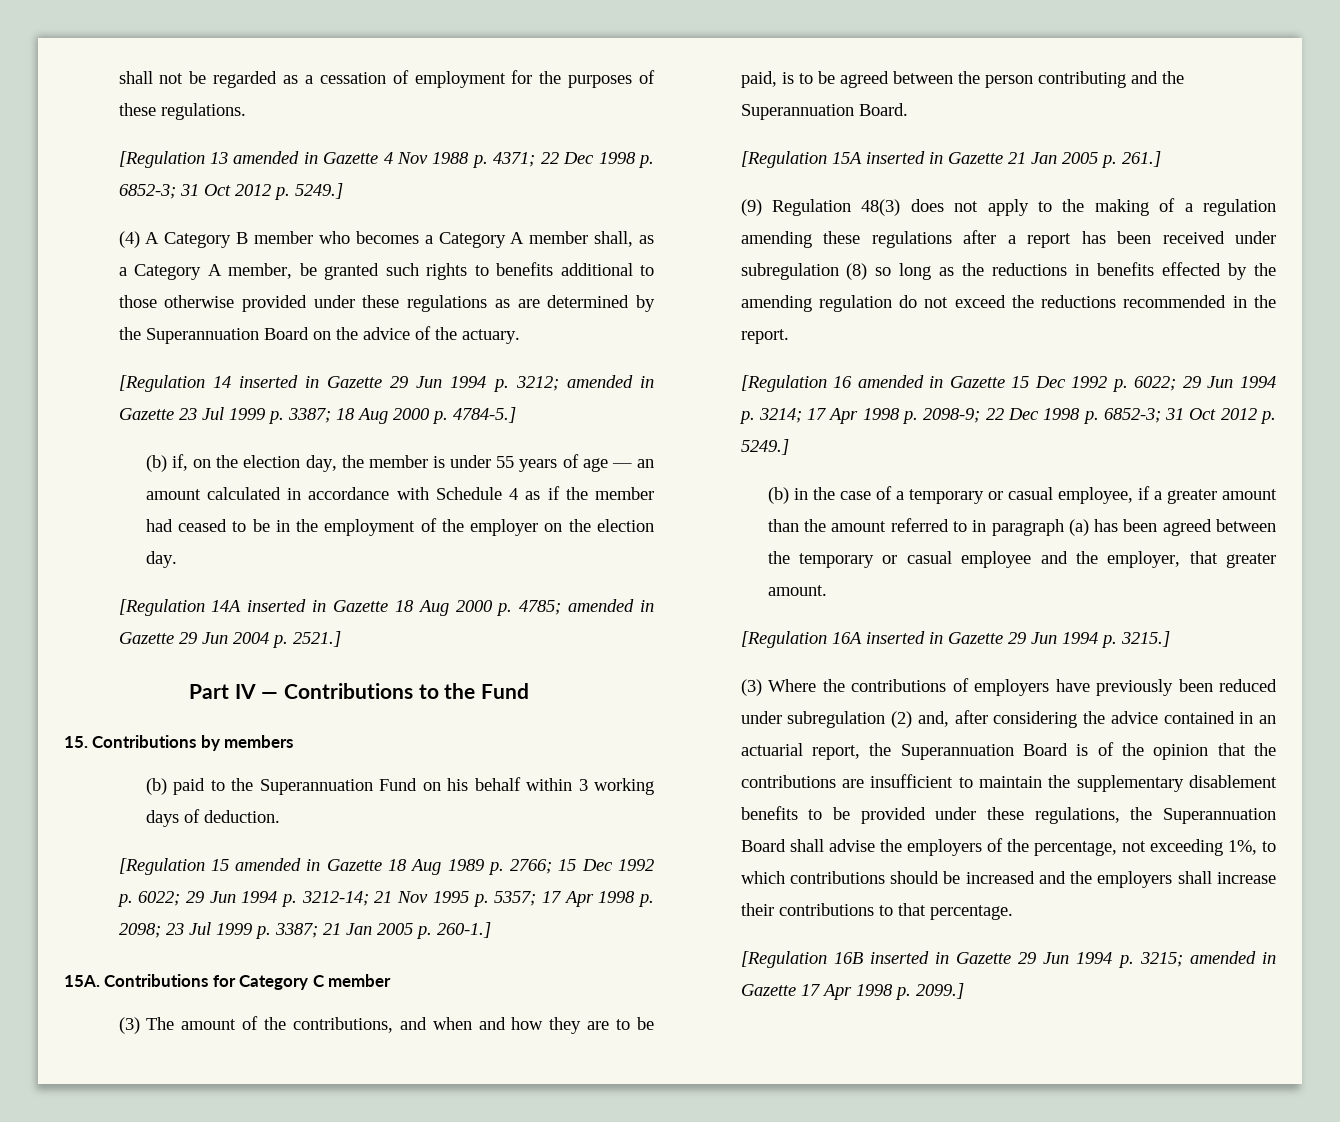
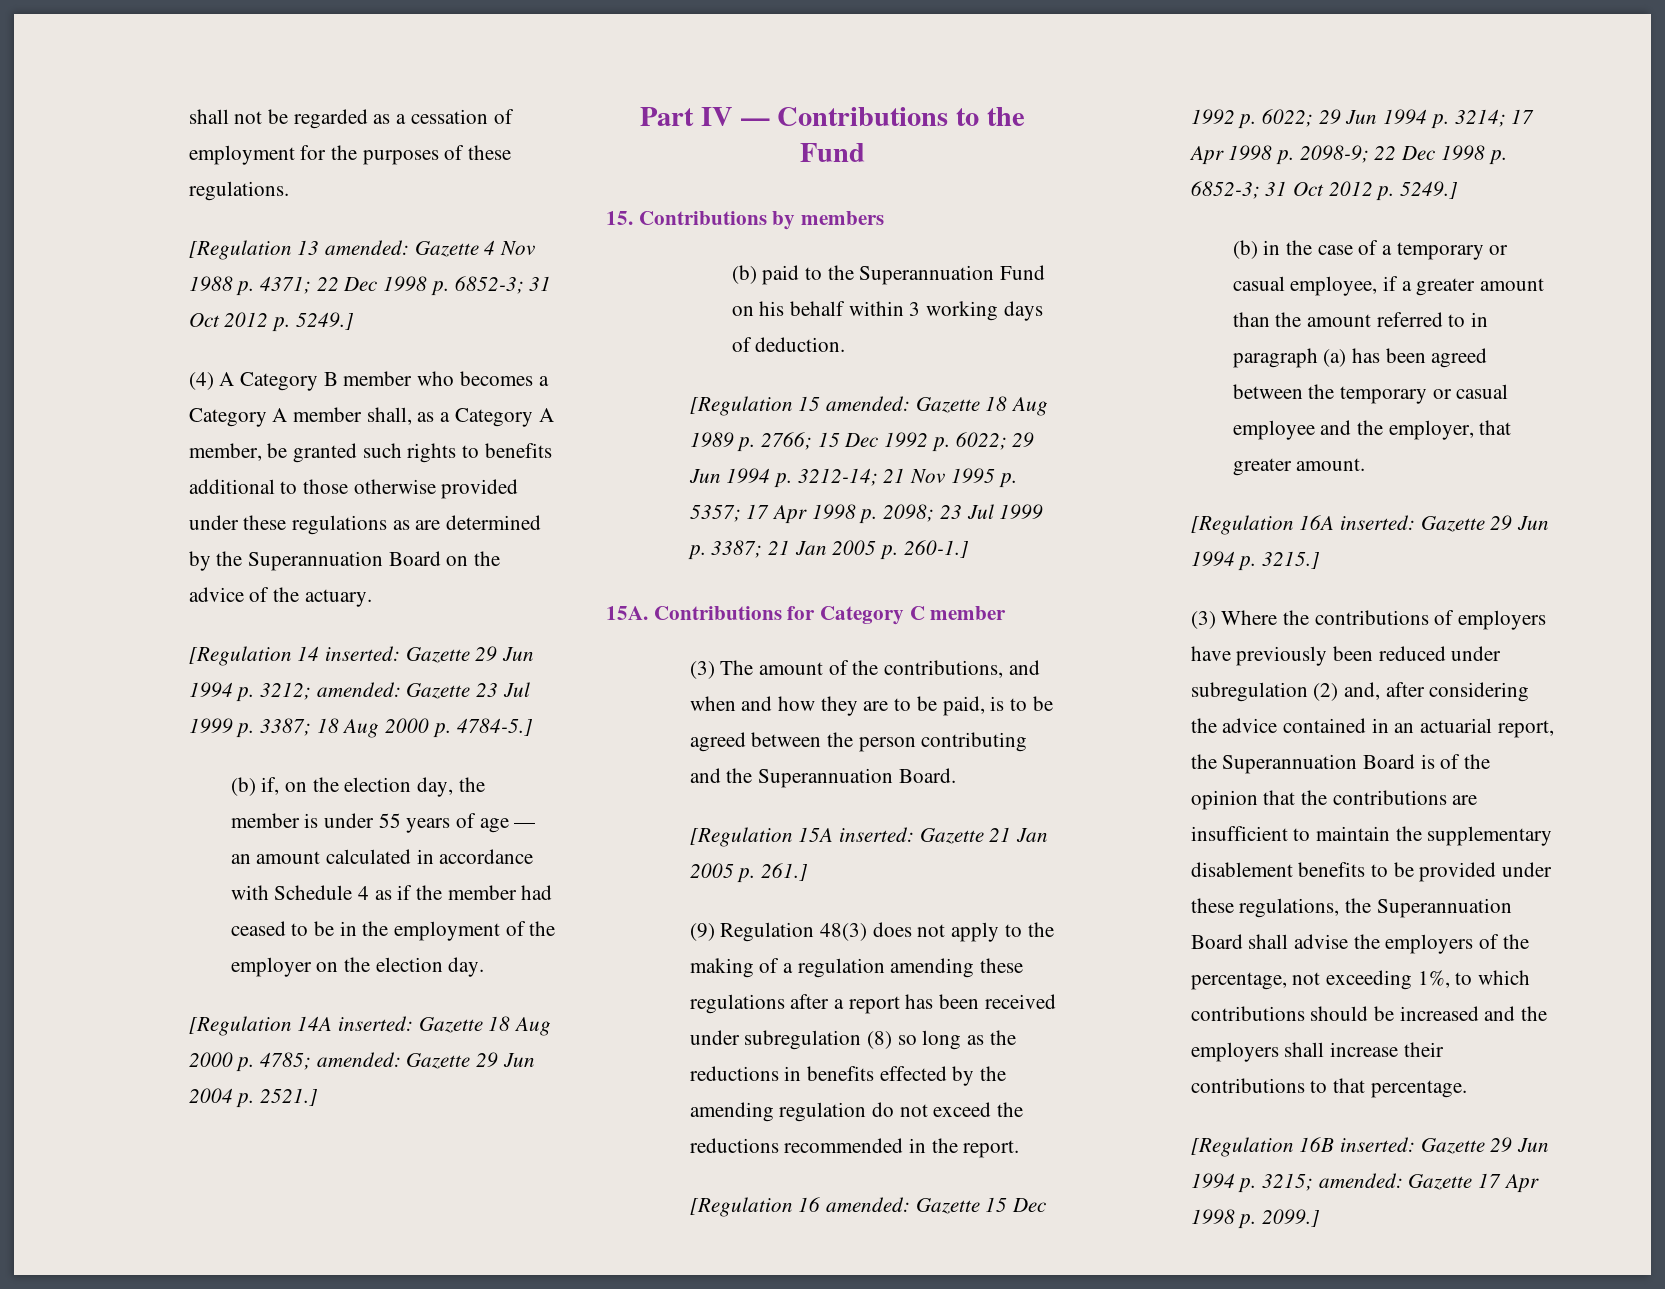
[233,151,318,164] amended in -> [325,240,410,255] amended:
[238,375,319,388] inserted in -> [325,646,401,661] inserted:
[566,375,654,388] amended in -> [316,682,401,697] amended:
[247,599,327,612] inserted in -> [338,1016,414,1031] inserted:
[568,599,654,612] amended in -> [316,1052,401,1067] amended:
[235,858,321,871] amended in -> [826,396,911,411] amended:
[865,151,943,164] inserted in -> [839,827,915,842] inserted:
[857,375,944,388] amended in -> [826,1197,911,1212] amended:
[865,631,943,644] inserted in -> [1340,515,1416,530] inserted:
[869,951,949,964] inserted in -> [1340,1137,1416,1152] inserted:
[1189,951,1276,964] amended in -> [1318,1173,1403,1188] amended:

